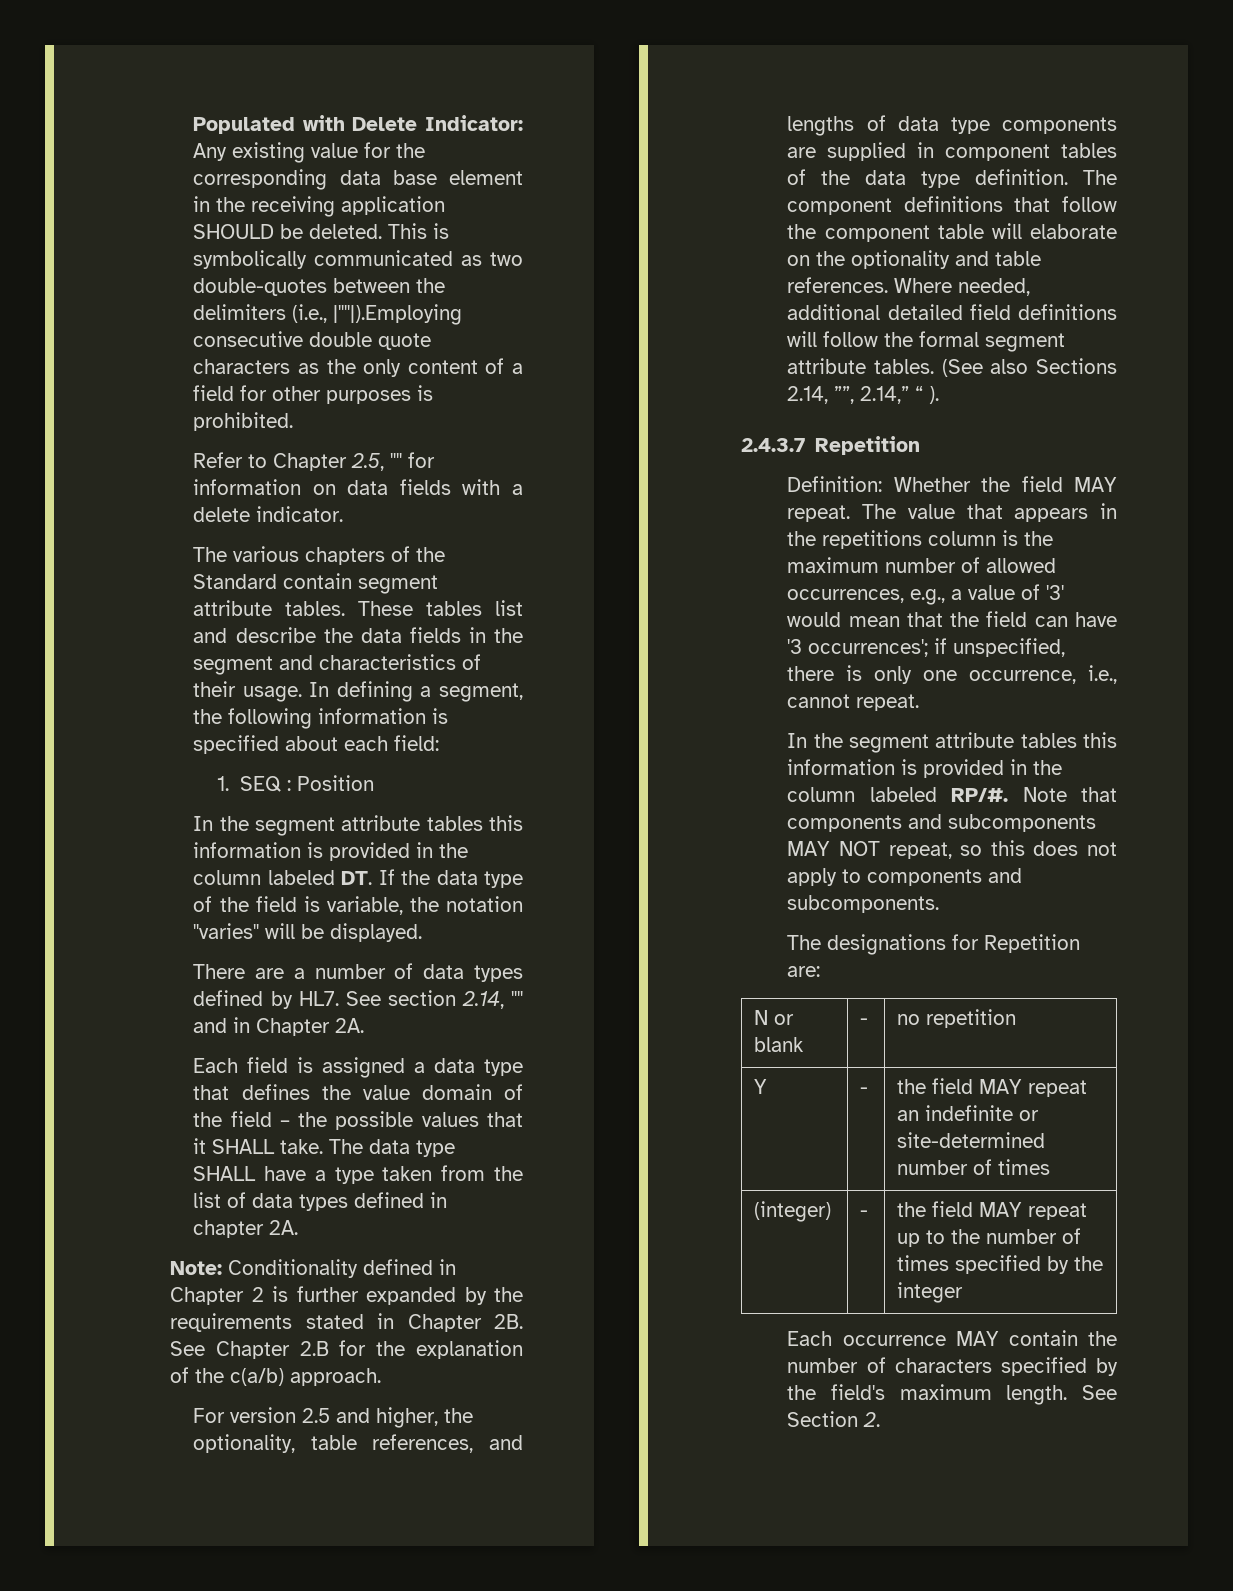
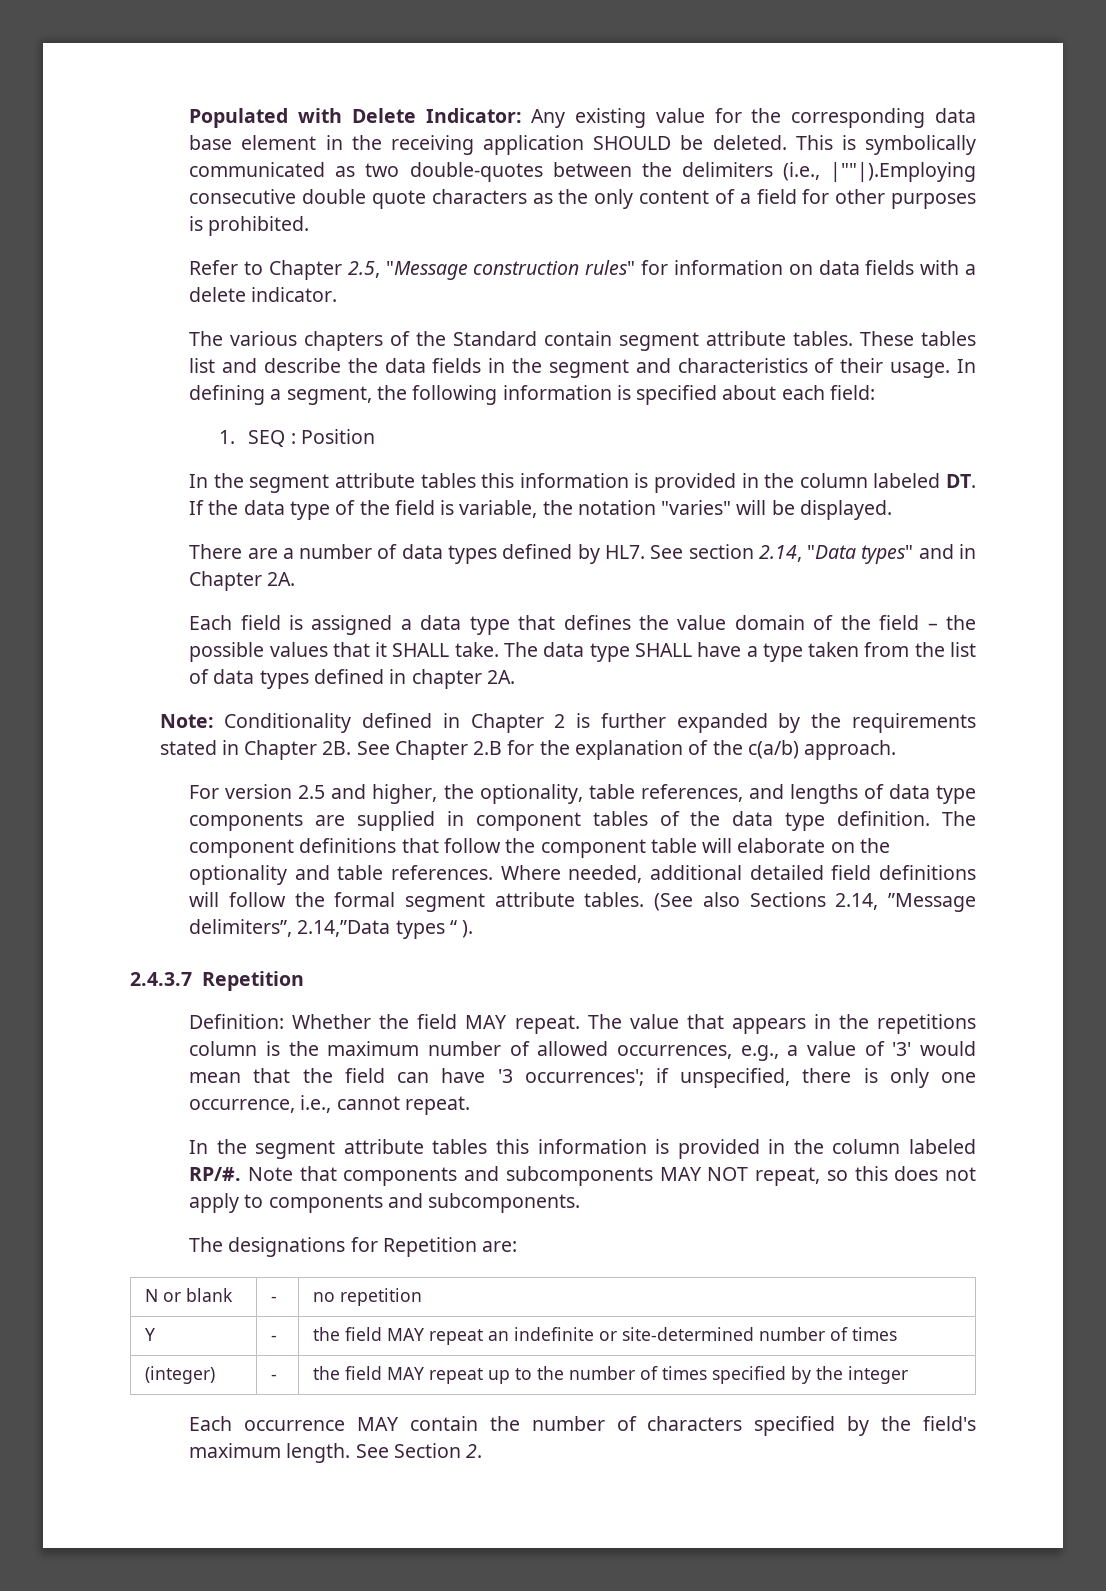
[390,453,403,468] "" -> [385,260,636,280] "Message construction rules"
[511,991,523,1006] "" -> [807,545,914,564] "Data types"
[834,386,910,404] ””, 2.14,” -> [887,893,976,912] [189,919,445,939] ”Message delimiters”, 2.14,”Data types

